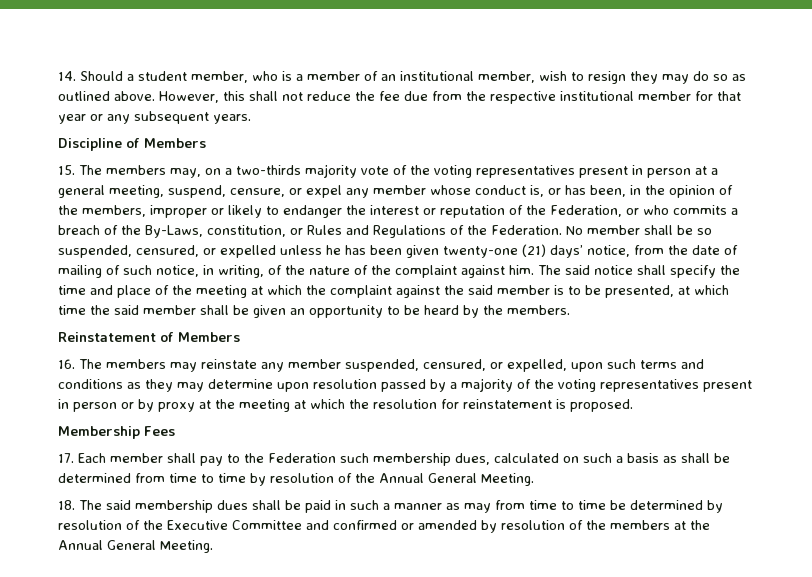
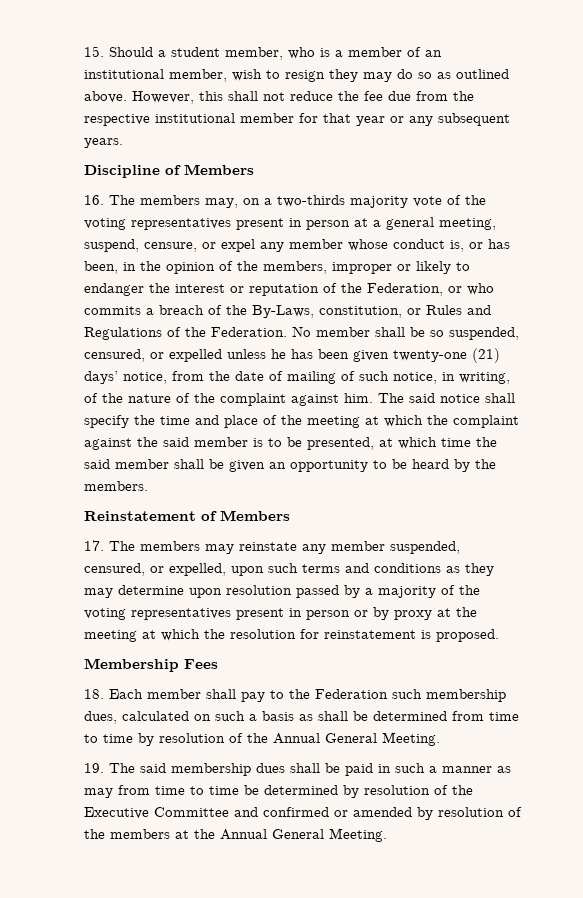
[58,71,77,81] 14. -> [84,46,105,57] 15.
[58,165,76,175] 15. -> [84,195,105,205] 16.
[58,359,76,369] 16. -> [84,540,105,551] 17.
[58,453,75,463] 17. -> [84,689,105,699] 18.
[58,500,76,510] 18. -> [84,763,105,773] 19.

